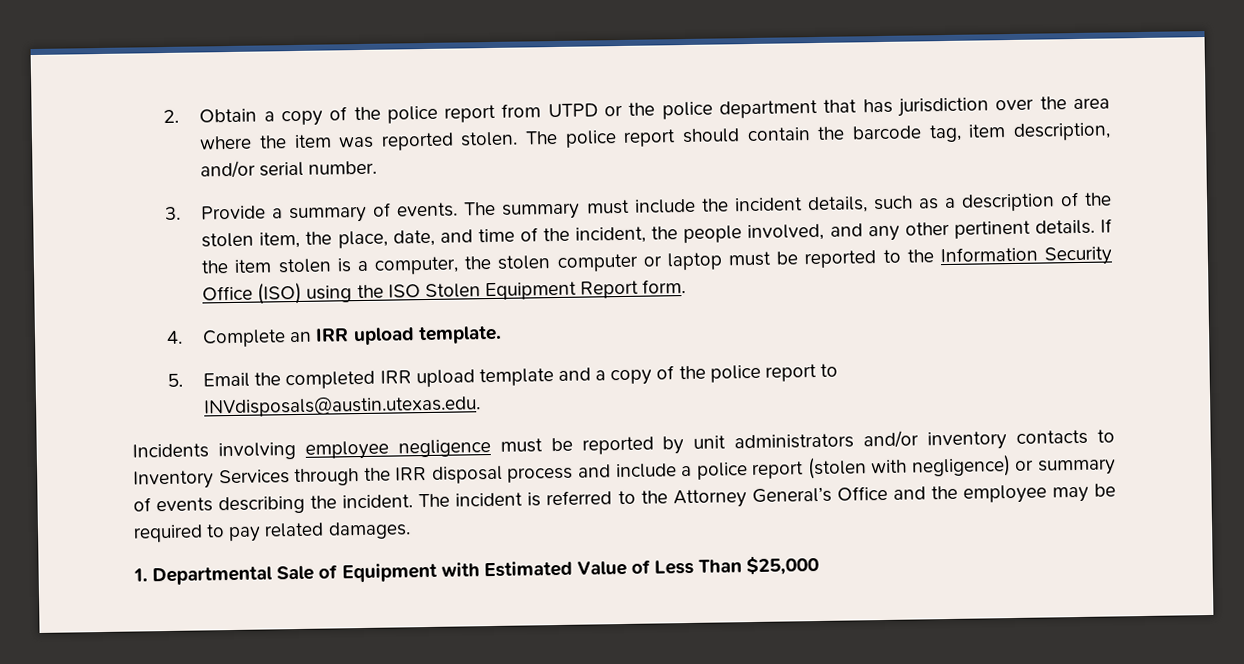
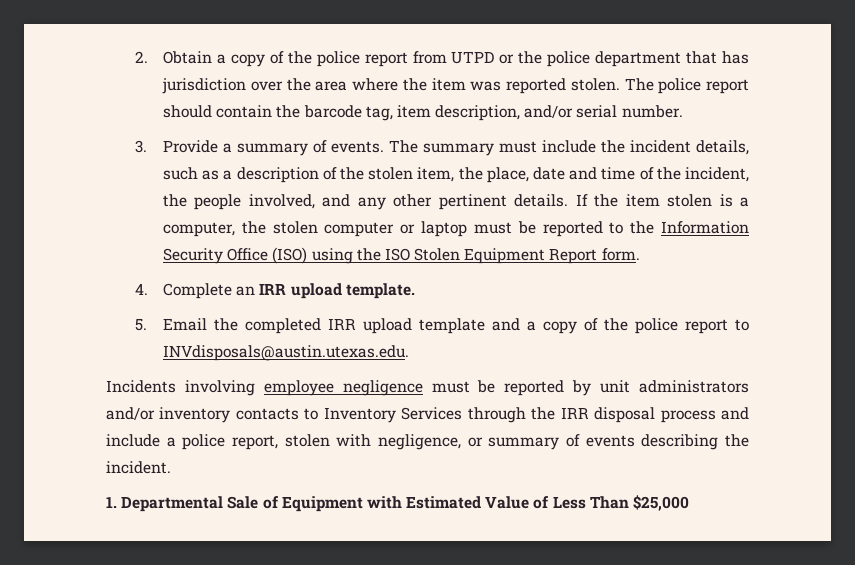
[392,229,435,247] date, -> [533,167,566,180] date
[752,455,1011,480] report (stolen with negligence) -> [231,434,461,450] report, stolen with negligence,
[418,483,1116,509] [133,521,411,543] The incident is referred to the Attorney General’s Office and the employee may be required to pay related damages. -> (171, 467) none

